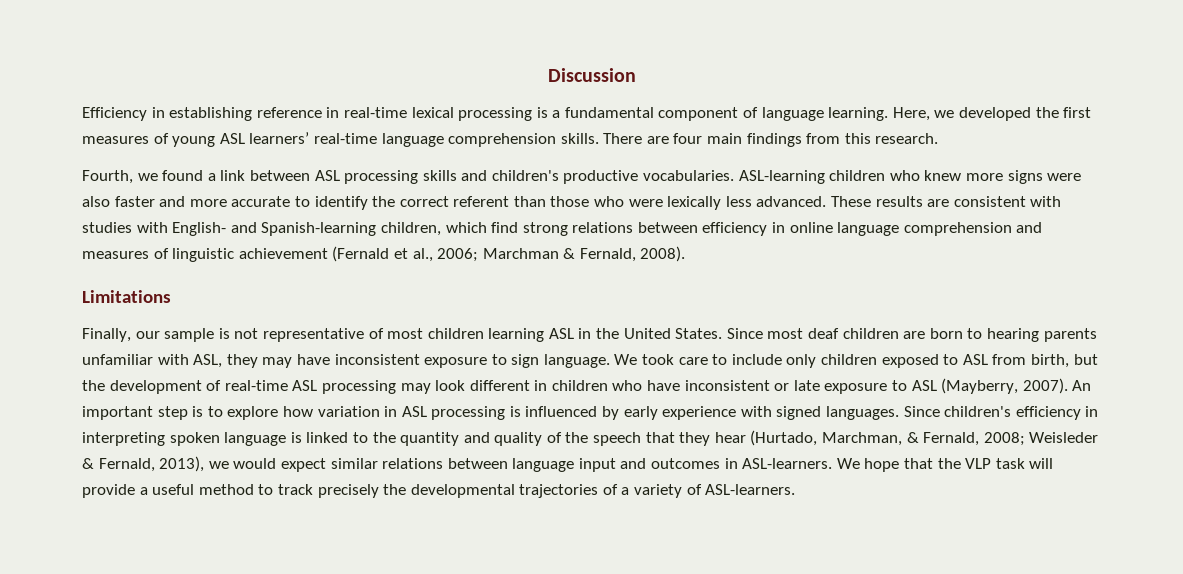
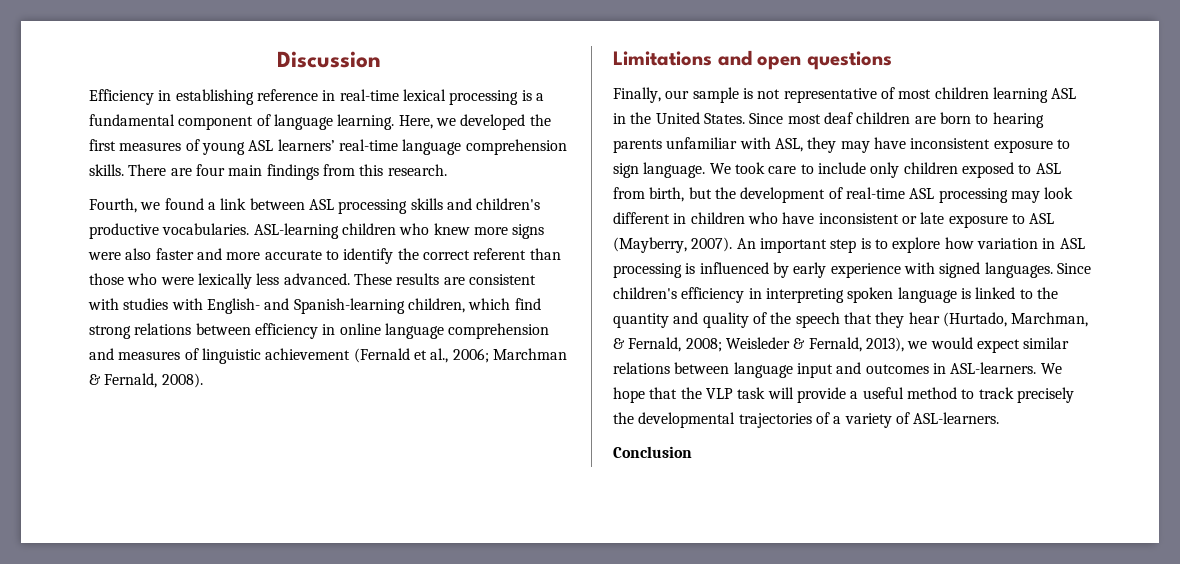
(171, 296) none -> [717,50,892,70] and open questions
(796, 489) none -> [613,446,692,458] // Conclusion

